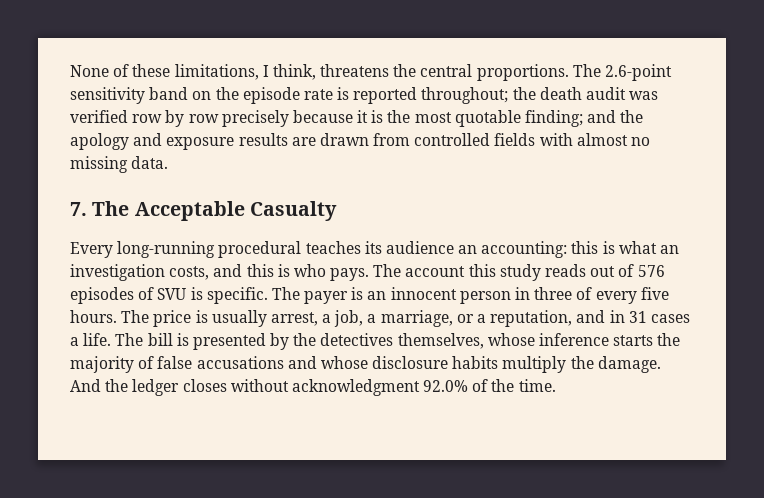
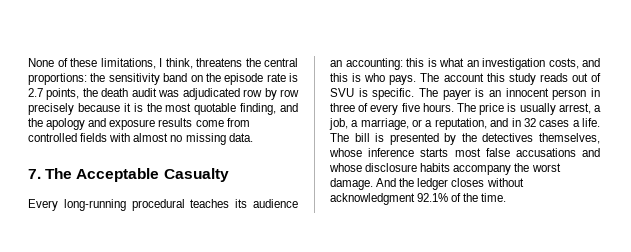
[476,64,673,81] proportions. The 2.6-point -> [28,73,106,85] proportions: the
[353,87,509,104] reported throughout; -> [28,88,80,100] 2.7 points,
[70,110,128,123] verified -> [182,88,240,100] adjudicated
[525,110,584,127] finding; -> [240,103,277,115] finding,
[291,133,369,146] are drawn -> [195,120,224,127] come
[637,265,665,277] [70,287,155,304] 576 episodes of -> (601, 77) none
[628,311,647,323] 31 -> [523,118,536,127] 32
[657,333,681,346] [70,356,155,373] the majority of -> [454,148,481,157] most
[502,356,594,373] multiply the -> [453,163,561,175] accompany the worst
[423,380,469,392] 92.0% -> [417,193,449,202] 92.1%

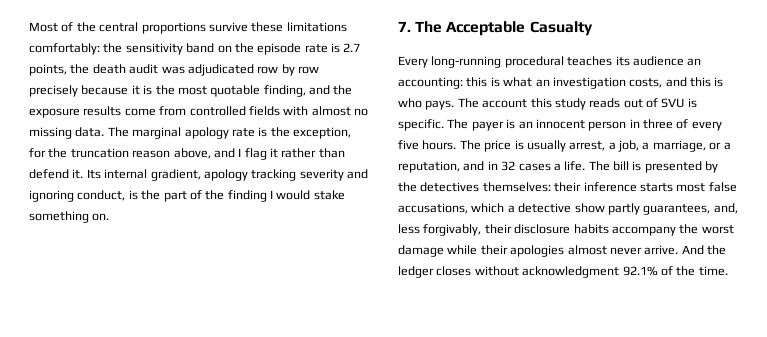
[28,58,298,69] [28,73,87,85] None of these limitations, I think, threatens the central proportions: -> [29,22,347,34] [29,43,100,55] Most of the central proportions survive these limitations comfortably:
[46,118,107,130] apology and -> (353, 90) none
(253, 137) none -> [107,127,351,139] [29,148,345,160] [29,169,368,181] [29,190,345,202] [29,211,110,223] The marginal apology rate is the exception, for the truncation reason above, and I flag it rather than defend it. Its internal gradient, apology tracking severity and ignoring conduct, is the part of the finding I would stake something on.
[539,133,600,144] [329,148,362,157] themselves, whose -> [482,182,582,192] themselves: their
[515,148,600,157] [329,163,362,172] accusations and whose -> [398,203,738,215] [398,224,512,236] accusations, which a detective show partly guarantees, and, less forgivably, their
[330,178,373,190] damage. -> [398,245,679,257] damage while their apologies almost never arrive.

